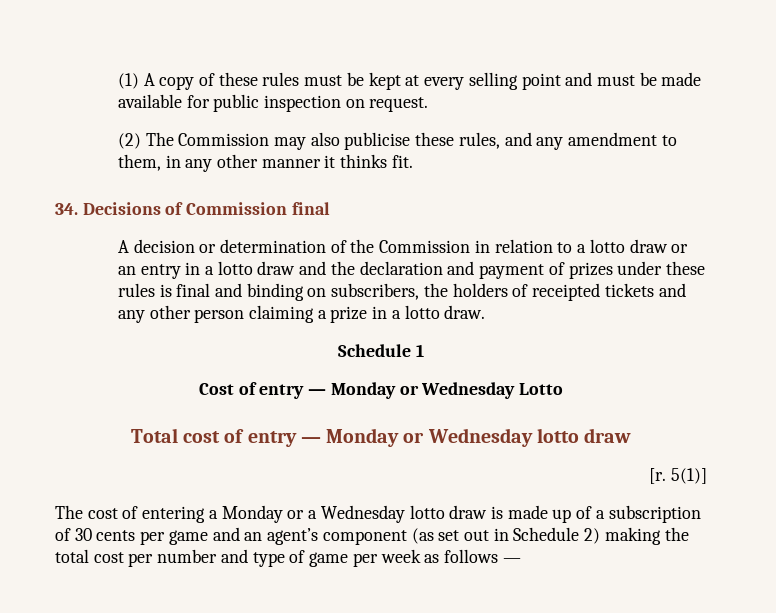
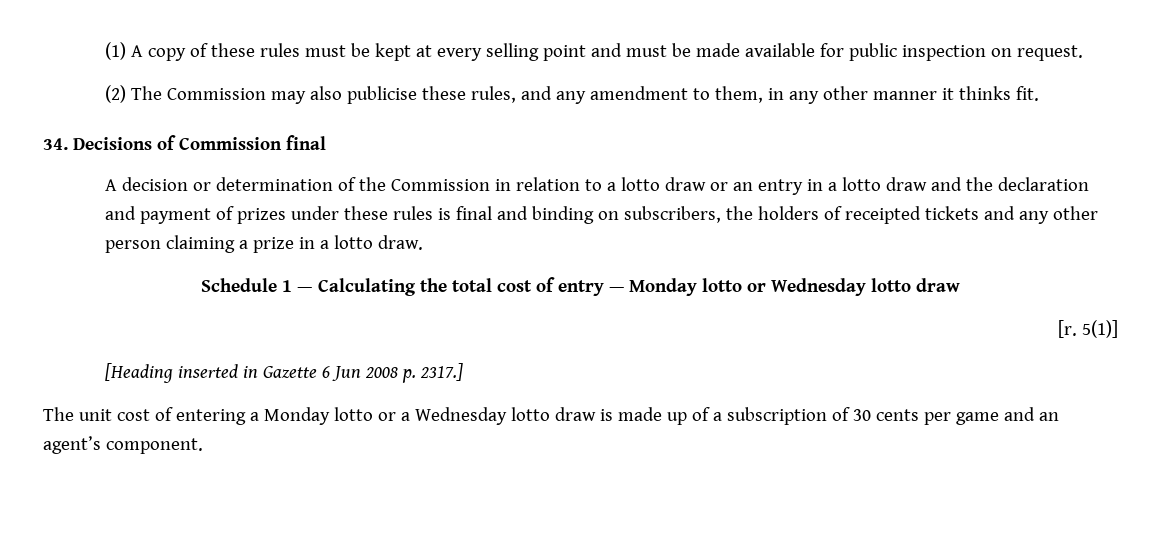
[198,382,564,399] [130,428,178,443] // Cost of entry — Monday or Wednesday Lotto // Total -> [296,278,492,296] — Calculating the total
(400, 437) none -> [702,278,743,292] lotto
[55,505,83,519] // The -> [105,363,464,383] [43,407,112,421] // [Heading inserted in Gazette 6 Jun 2008 p. 2317.] // The unit
(283, 514) none -> [333,407,373,421] lotto
[322,527,689,545] [55,549,521,567] component (as set out in Schedule 2) making the total cost per number and type of game per week as follows — -> [105,438,203,454] component.

